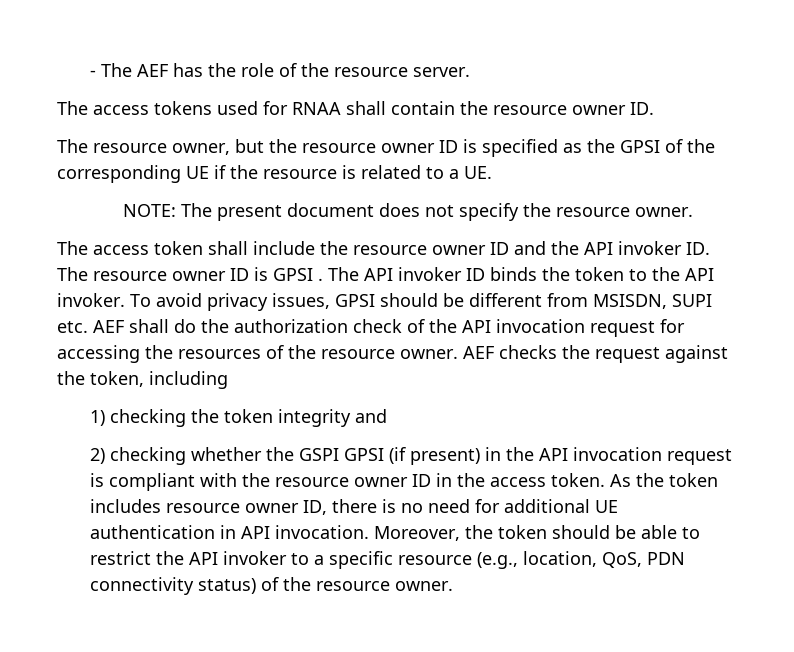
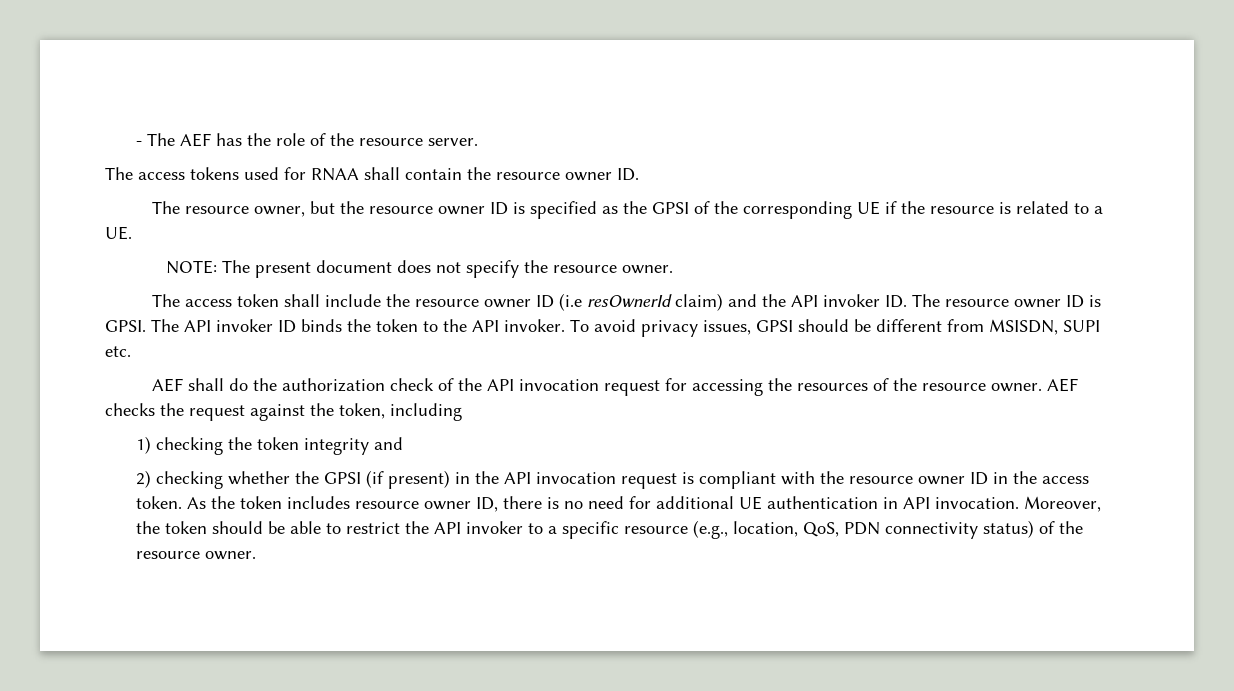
(509, 248) none -> [559,293,724,311] (i.e resOwnerId claim)
[273,268,323,281] GPSI . -> [105,320,146,332] GPSI.
(88, 327) none -> (131, 351) //
[298,448,339,461] GSPI -> (319, 477) none

